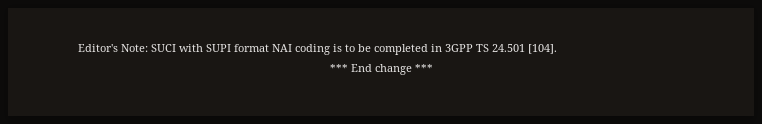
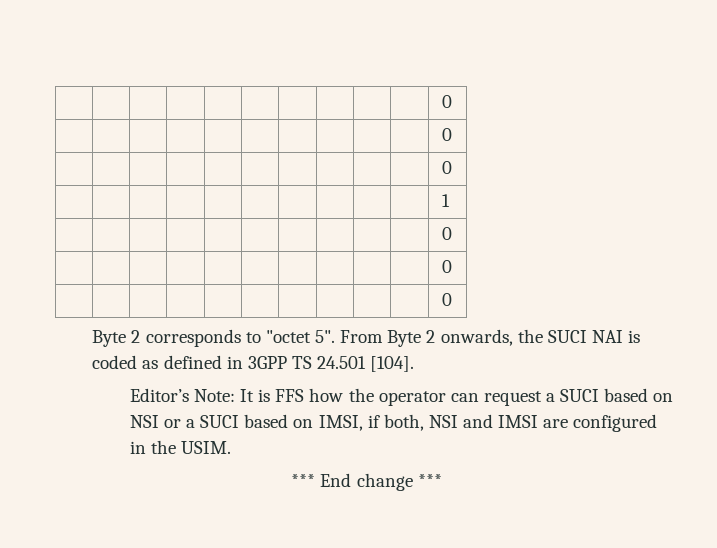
[78,44,429,55] Editor's Note: SUCI with SUPI format NAI coding is to be completed -> [441,95,452,108] [441,128,452,141] [441,161,452,174] [441,194,450,207] [441,227,452,240] [441,260,452,273] [441,293,452,306] [92,329,641,347] [92,355,222,369] | | | | | | | | | | 0 // | | | | | | | | | | 0 // | | | | | | | | | | 0 // | | | | | | | | | | 1 // | | | | | | | | | | 0 // | | | | | | | | | | 0 // | | | | | | | | | | 0 // Byte 2 corresponds to "octet 5". From Byte 2 onwards, the SUCI NAI is coded as defined
(558, 49) none -> [129,388,674,406] [129,414,658,432] [129,440,231,454] // Editor’s Note: It is FFS how the operator can request a SUCI based on NSI or a SUCI based on IMSI, if both, NSI and IMSI are configured in the USIM.

